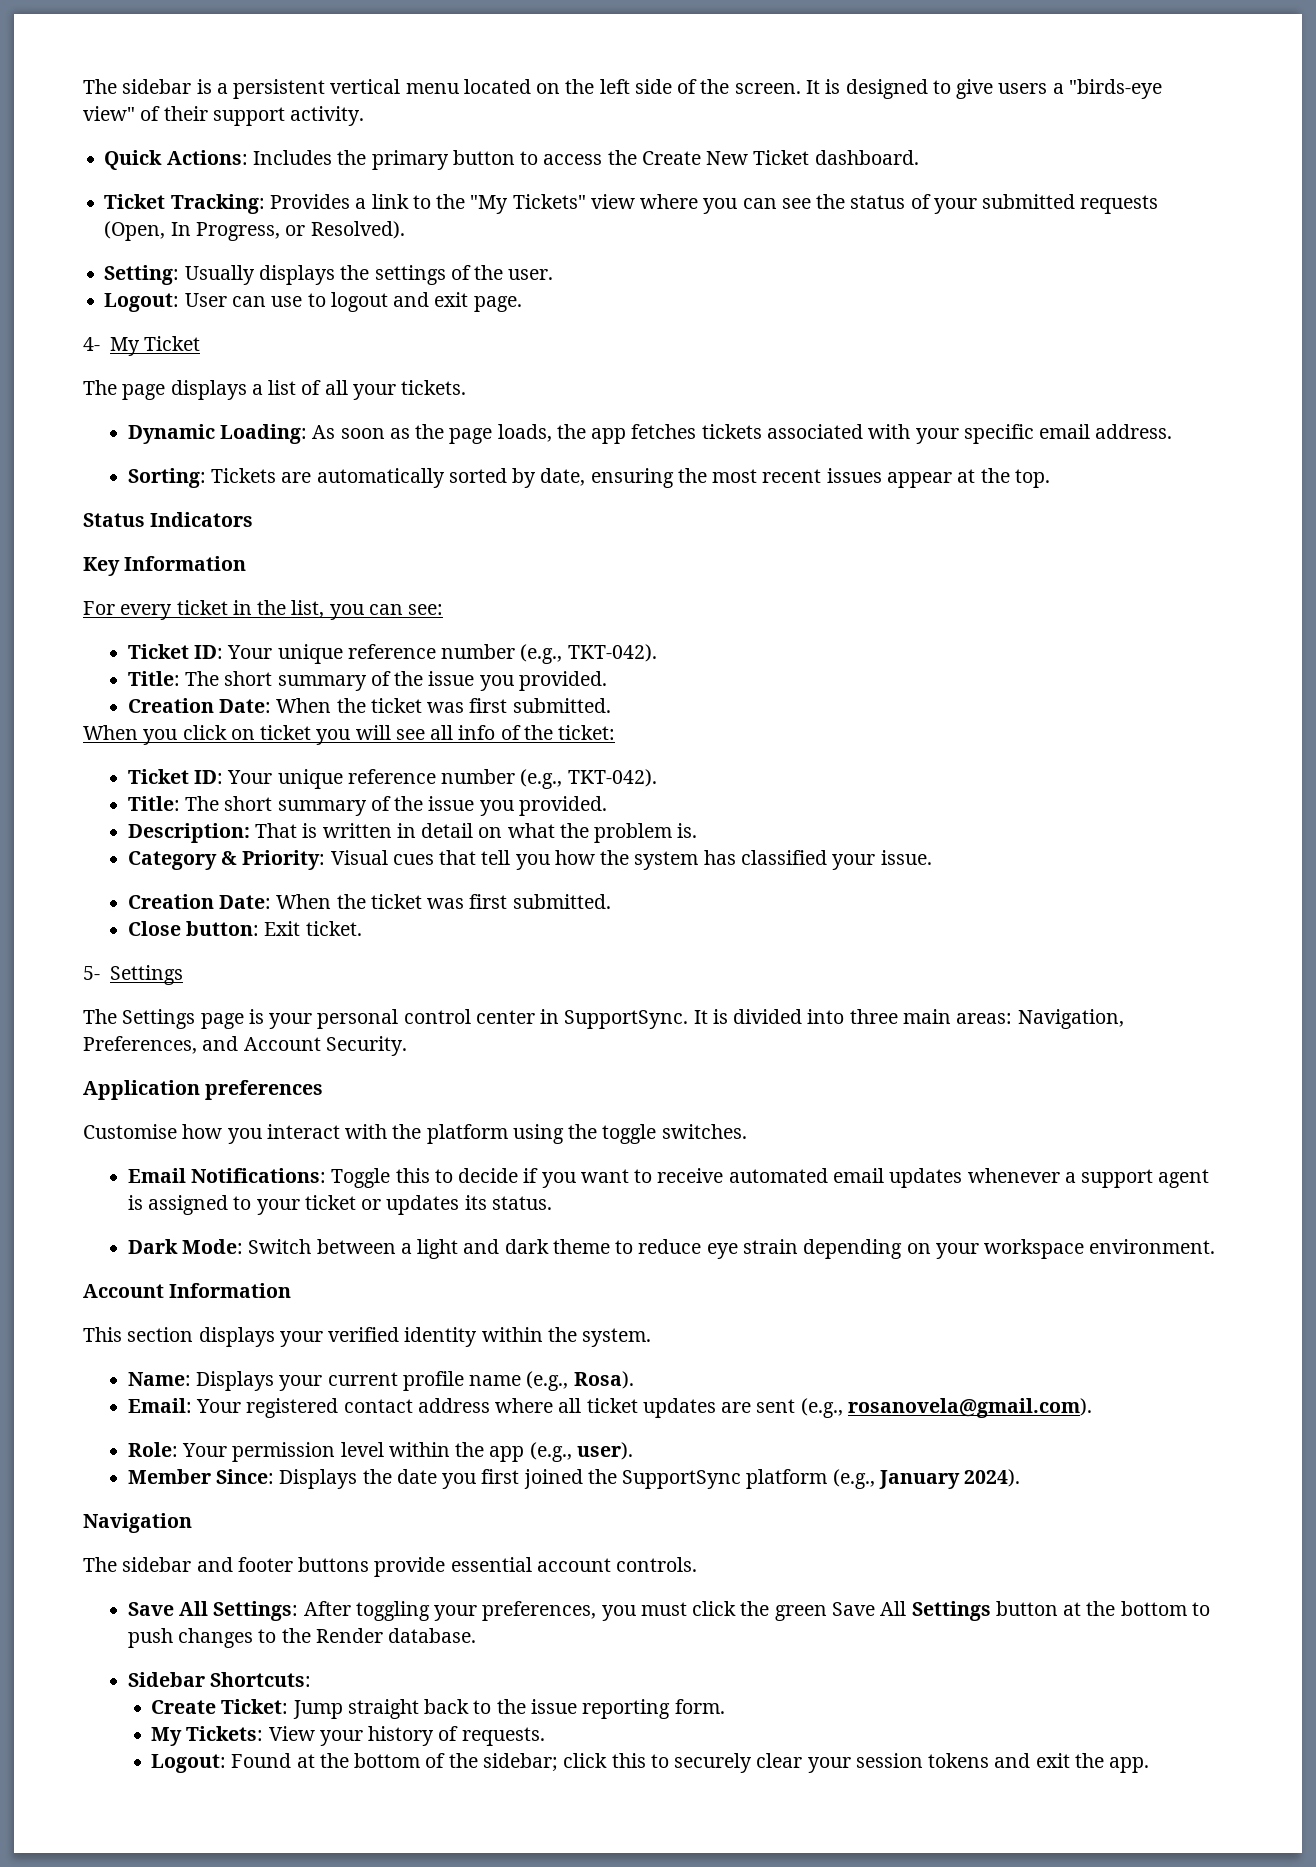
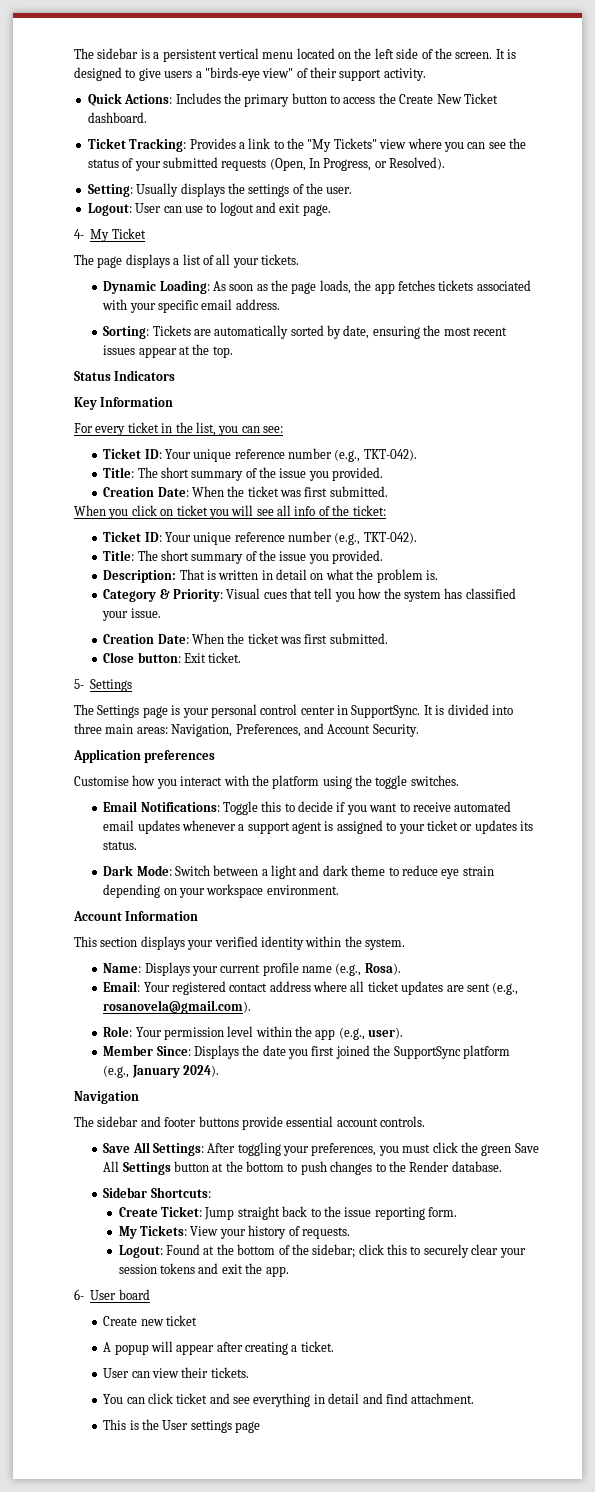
(1150, 1765) none -> [74,1289,150,1300] [103,1315,197,1326] [103,1341,334,1355] [103,1367,249,1378] [103,1393,475,1407] [103,1419,261,1433] // 6- User board // Create new ticket // A popup will appear after creating a ticket. // User can view their tickets. // You can click ticket and see everything in detail and find attachment. // This is the User settings page

